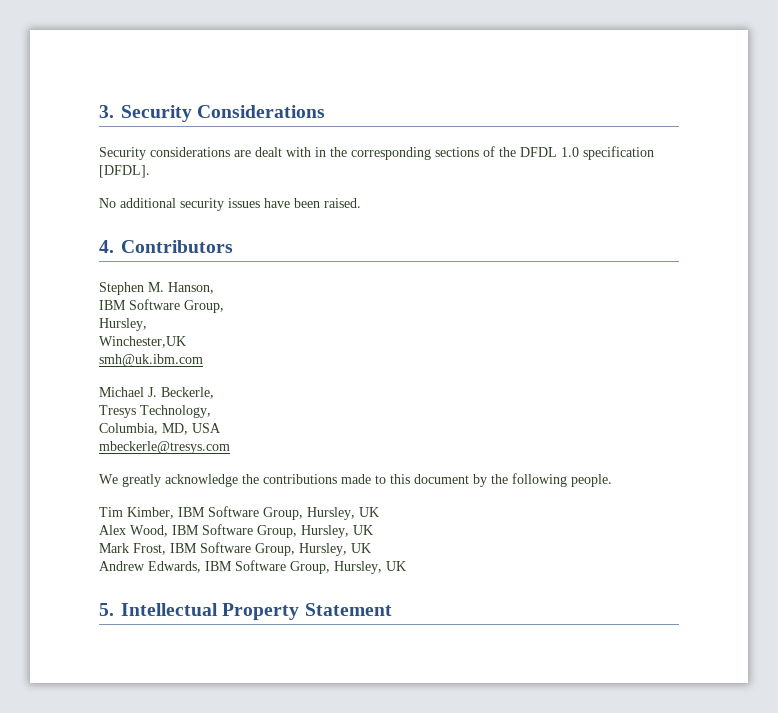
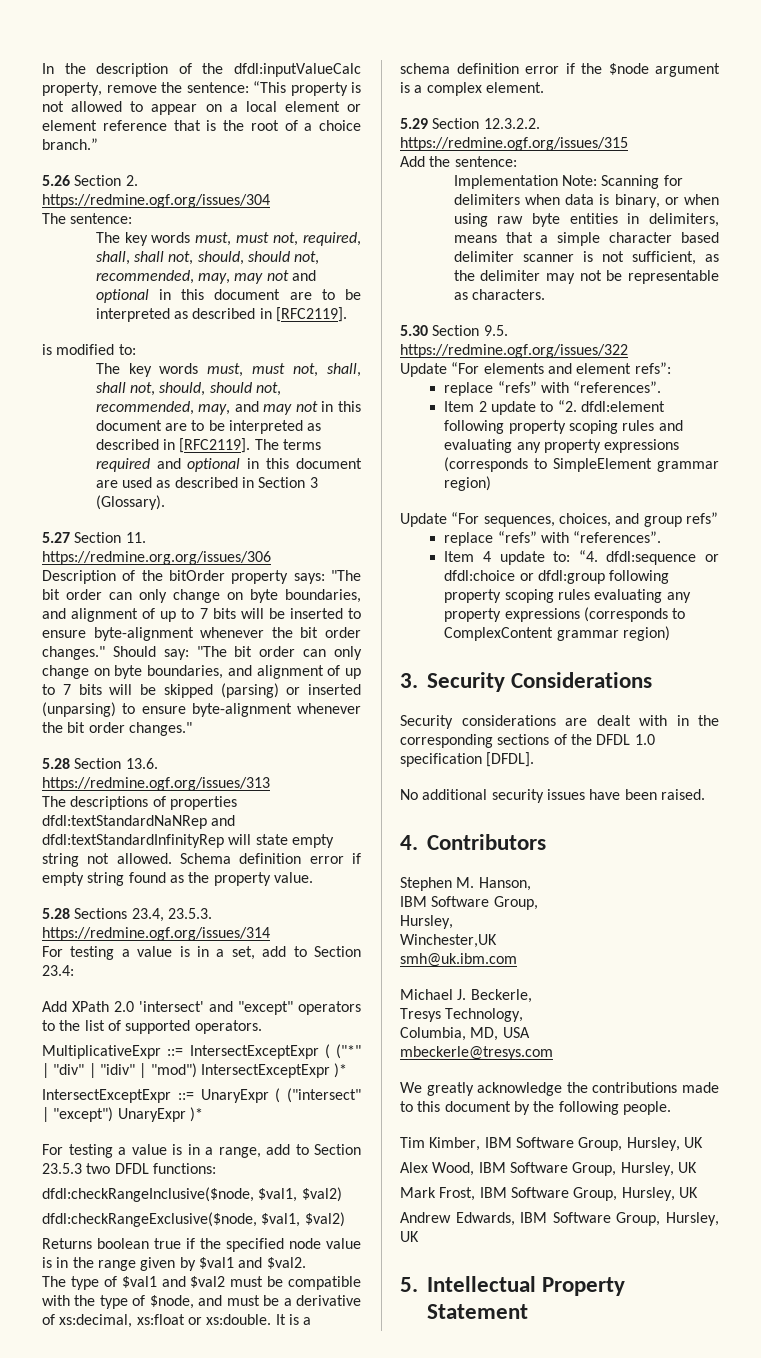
(99, 111) none -> [42,63,361,77] [42,81,361,96] [42,101,361,115] [42,120,361,131] [42,138,98,150] [42,175,138,186] [42,194,270,208] [42,213,133,224] [95,232,361,246] [95,251,320,265] [95,270,316,284] [95,289,361,303] [95,307,347,322] [42,344,136,355] [95,363,361,377] [95,382,281,396] [95,401,361,415] [95,420,322,434] [95,438,321,453] [95,458,362,472] [95,477,318,488] [95,495,165,510] [42,532,146,543] [42,551,271,565] [42,570,361,584] [42,589,361,603] [42,608,361,622] [42,627,362,641] [42,646,362,660] [42,665,361,679] [42,683,361,698] [42,702,361,717] [42,722,192,736] [42,758,158,769] [42,777,270,791] [42,796,237,810] [42,815,236,829] [42,834,334,848] [42,853,361,867] [42,872,313,886] [42,908,212,922] [42,927,270,941] [42,946,361,960] [42,965,74,976] [42,1001,361,1015] [42,1020,262,1034] [42,1044,361,1059] [42,1063,348,1078] [42,1088,361,1103] [42,1107,203,1122] [42,1144,361,1158] [42,1163,216,1174] [42,1187,342,1202] [42,1212,345,1227] [42,1238,361,1252] [42,1257,306,1271] [42,1276,361,1290] [42,1295,362,1309] [42,1314,312,1328] [400,63,720,77] [400,82,544,96] [400,118,540,129] [400,137,628,151] [400,156,517,167] [453,175,683,189] [453,194,719,208] [453,213,719,227] [453,232,719,246] [453,251,719,265] [453,270,719,284] [453,289,546,300] [400,325,508,336] [400,344,628,358] [400,362,671,377] [444,381,662,396] [444,400,666,415] [444,420,683,434] [444,439,680,453] [444,457,719,472] [444,476,492,491] [400,512,718,527] [444,531,662,546] [444,550,719,565] [444,570,670,584] [444,589,691,603] [444,607,686,622] [444,626,671,641] In the description of the dfdl:inputValueCalc property, remove the sentence: “This property is not allowed to appear on a local element or element reference that is the root of a choice branch.” // 5.26 Section 2. https://redmine.ogf.org/issues/304 // The sentence: // The key words must, must not, required, shall, shall not, should, should not, recommended, may, may not and optional in this document are to be interpreted as described in [RFC2119]. // is modified to: // The key words must, must not, shall, shall not, should, should not, recommended, may, and may not in this document are to be interpreted as described in [RFC2119]. The terms required and optional in this document are used as described in Section 3 (Glossary). // 5.27 Section 11. https://redmine.org.org/issues/306 // Description of the bitOrder property says: "The bit order can only change on byte boundaries, and alignment of up to 7 bits will be inserted to ensure byte-alignment whenever the bit order changes." Should say: "The bit order can only change on byte boundaries, and alignment of up to 7 bits will be skipped (parsing) or inserted (unparsing) to ensure byte-alignment whenever the bit order changes." // 5.28 Section 13.6. https://redmine.ogf.org/issues/313 // The descriptions of properties dfdl:textStandardNaNRep and dfdl:textStandardInfinityRep will state empty string not allowed. Schema definition error if empty string found as the property value. // 5.28 Sections 23.4, 23.5.3. https://redmine.ogf.org/issues/314 // For testing a value is in a set, add to Section 23.4: // Add XPath 2.0 'intersect' and "except" operators to the list of supported operators. // MultiplicativeExpr ::= IntersectExceptExpr ( ("*" | "div" | "idiv" | "mod") IntersectExceptExpr )* // IntersectExceptExpr ::= UnaryExpr ( ("intersect" | "except") UnaryExpr )* // For testing a value is in a range, add to Section 23.5.3 two DFDL functions: // dfdl:checkRangeInclusive($node, $val1, $val2) // dfdl:checkRangeExclusive($node, $val1, $val2) // Returns boolean true if the specified node value is in the range given by $val1 and $val2. // The type of $val1 and $val2 must be compatible with the type of $node, and must be a derivative of xs:decimal, xs:float or xs:double. It is a schema definition error if the $node argument is a complex element. // 5.29 Section 12.3.2.2. https://redmine.ogf.org/issues/315 // Add the sentence: // Implementation Note: Scanning for delimiters when data is binary, or when using raw byte entities in delimiters, means that a simple character based delimiter scanner is not sufficient, as the delimiter may not be representable as characters. // 5.30 Section 9.5. https://redmine.ogf.org/issues/322 // Update “For elements and element refs”: // replace “refs” with “references”. // Item 2 update to “2. dfdl:element following property scoping rules and evaluating any property expressions (corresponds to SimpleElement grammar region) // Update “For sequences, choices, and group refs” // replace “refs” with “references”. // Item 4 update to: “4. dfdl:sequence or dfdl:choice or dfdl:group following property scoping rules evaluating any property expressions (corresponds to ComplexContent grammar region) //

